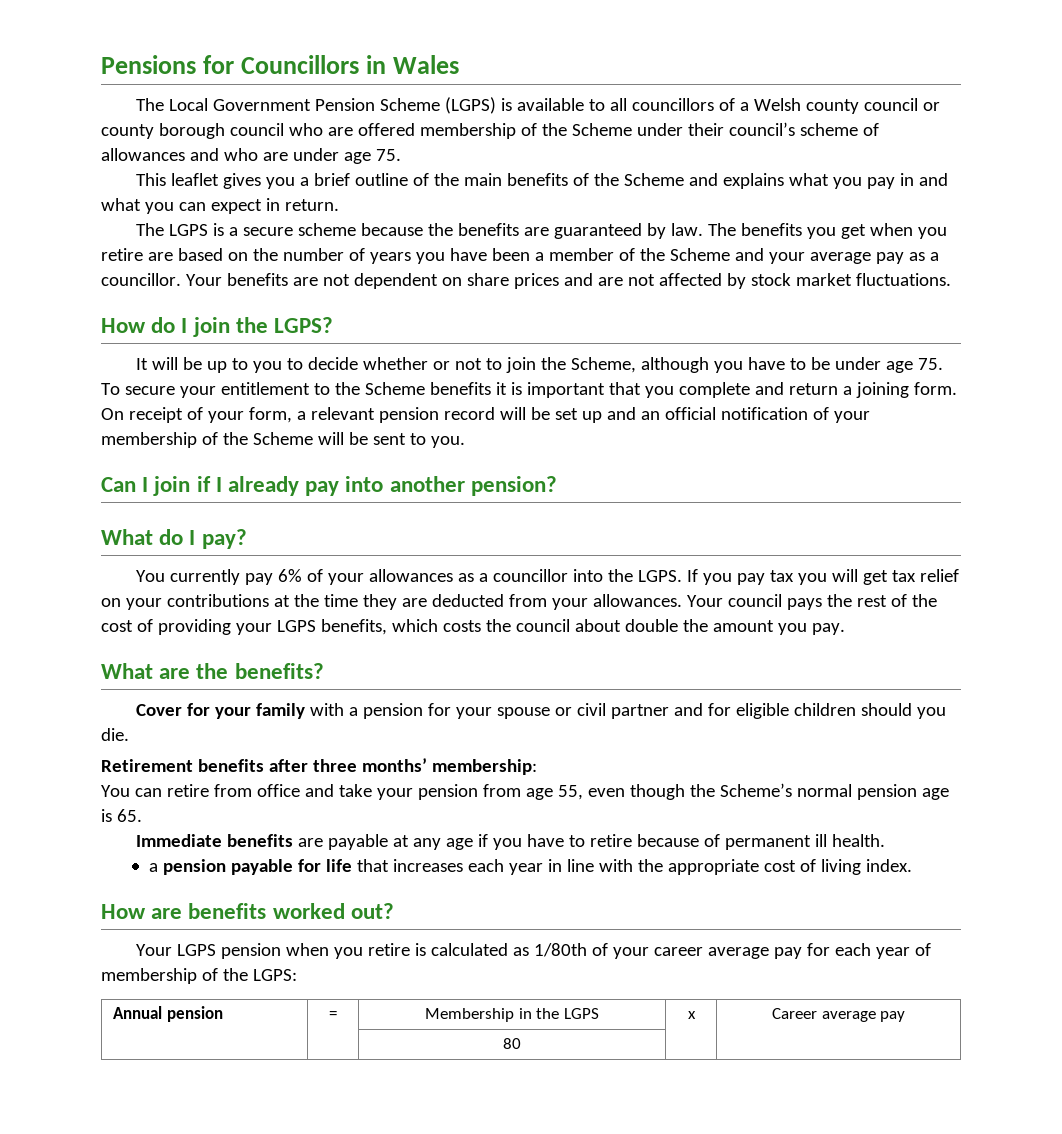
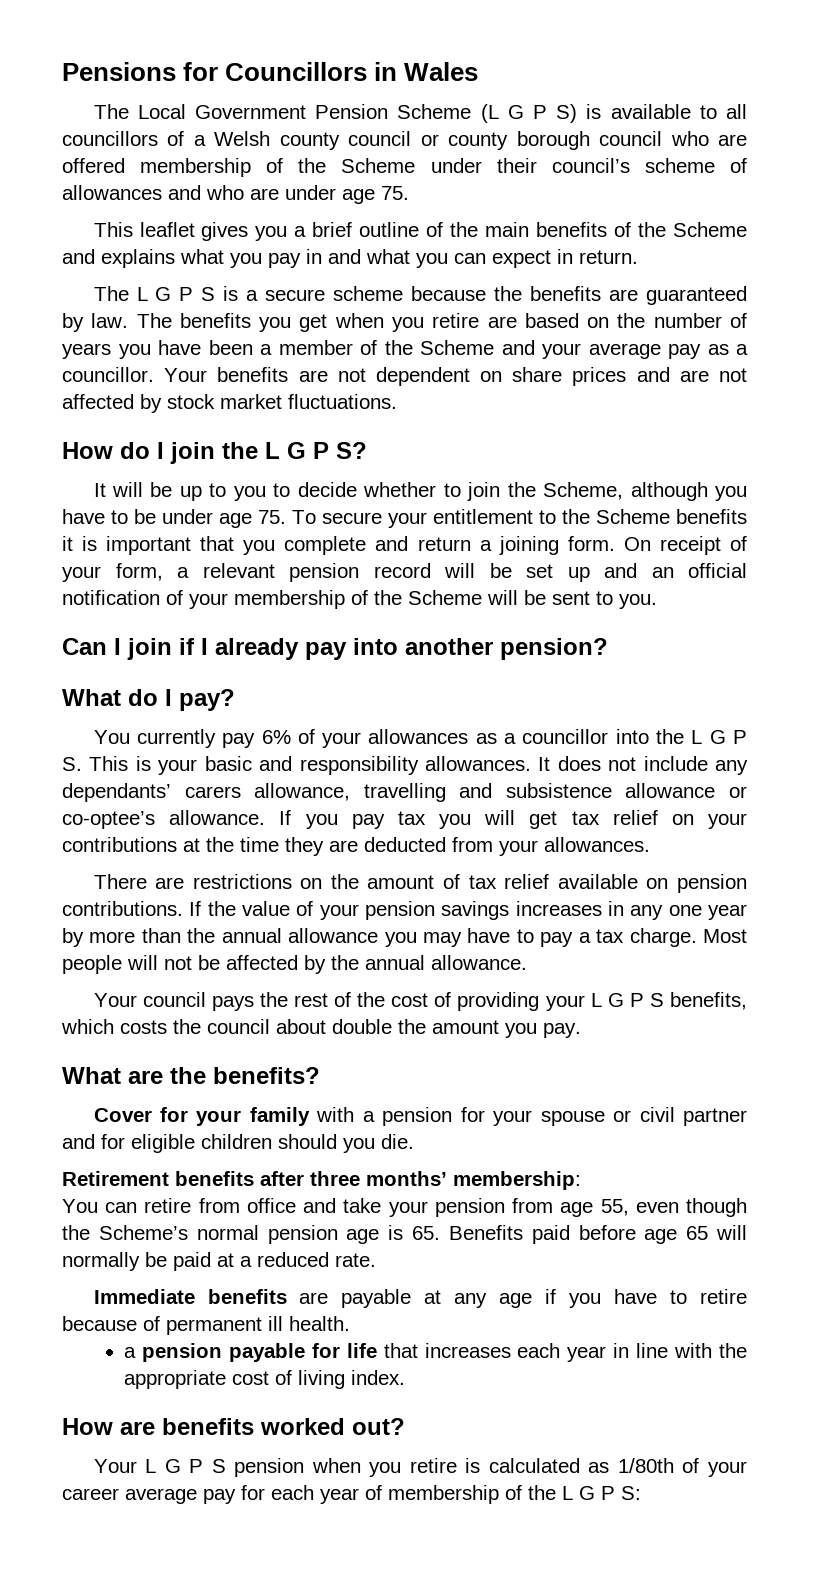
[444,97,496,114] (LGPS) -> [480,104,578,123] (L G P S)
[168,224,208,236] LGPS -> [136,287,216,301] L G P S
[274,317,334,333] LGPS? -> [265,442,367,459] L G P S?
[432,358,482,370] or not -> (437, 489) none
[637,570,682,582] LGPS. -> [691,730,748,744] [62,756,748,775] [62,783,747,802] [62,810,266,829] L G P S. This is your basic and responsibility allowances. It does not include any dependants’ carers allowance, travelling and subsistence allowance or co-optee’s allowance.
(682, 600) none -> [93,874,747,893] [62,901,748,920] [62,928,748,947] [62,955,527,974] // There are restrictions on the amount of tax relief available on pension contributions. If the value of your pension savings increases in any one year by more than the annual allowance you may have to pay a tax charge. Most people will not be affected by the annual allowance. //
[276,620,316,632] LGPS -> [590,993,664,1007] L G P S
(142, 815) none -> [448,1225,747,1244] [62,1252,376,1271] Benefits paid before age 65 will normally be paid at a reduced rate.
[176,944,216,956] LGPS -> [145,1459,226,1473] L G P S
[252,969,297,981] [113,1006,223,1022] [329,1011,337,1019] [425,1008,599,1022] [687,1011,696,1019] [772,1008,905,1022] [503,1038,521,1049] LGPS: // Annual pension | = | Membership in the LGPS | x | Career average pay // | | 80 | | -> [562,1486,641,1500] L G P S:

